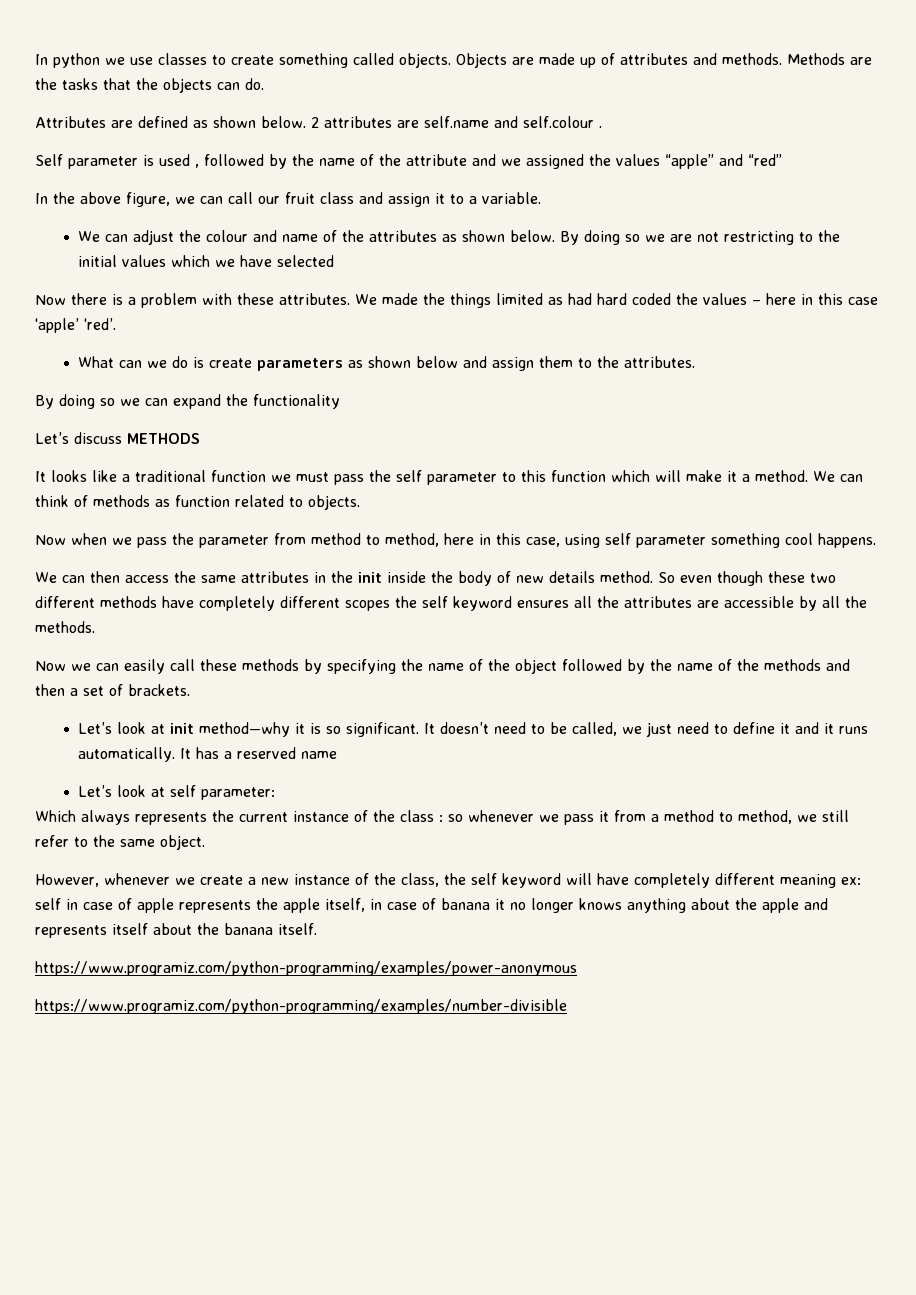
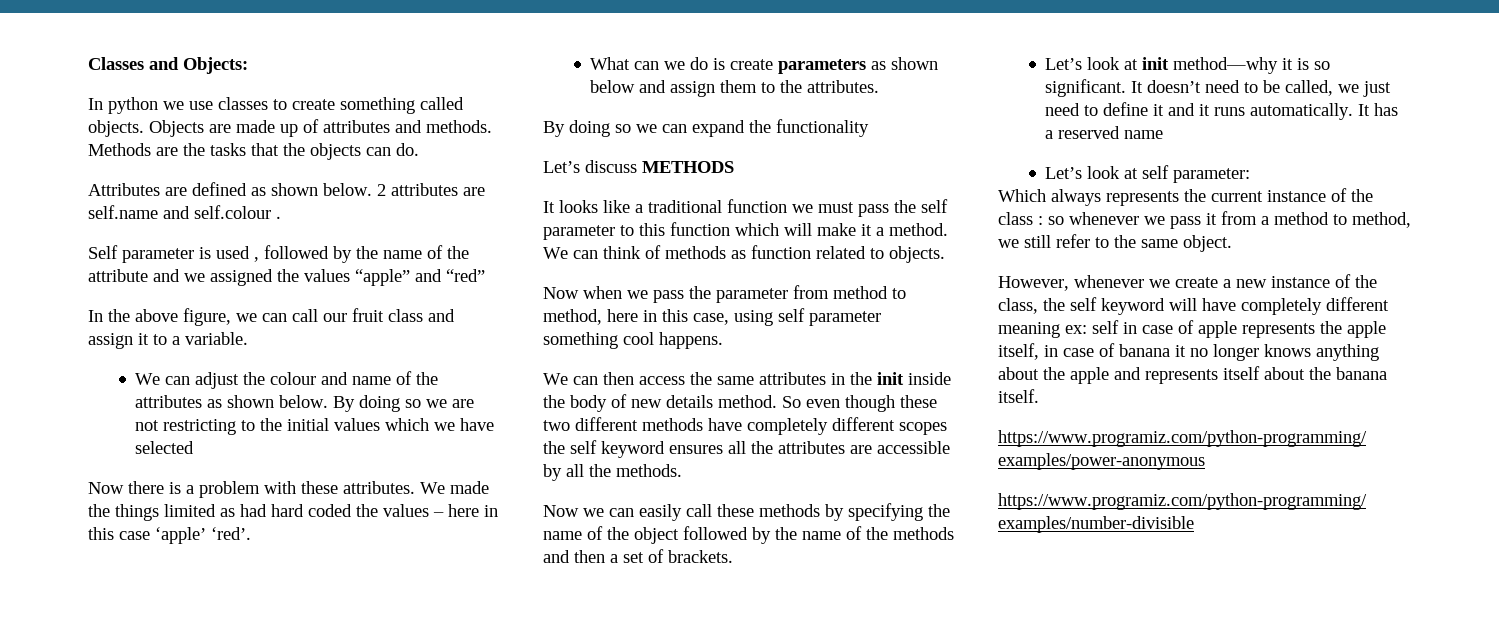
(35, 59) none -> [88,57,248,74] Classes and Objects: //

